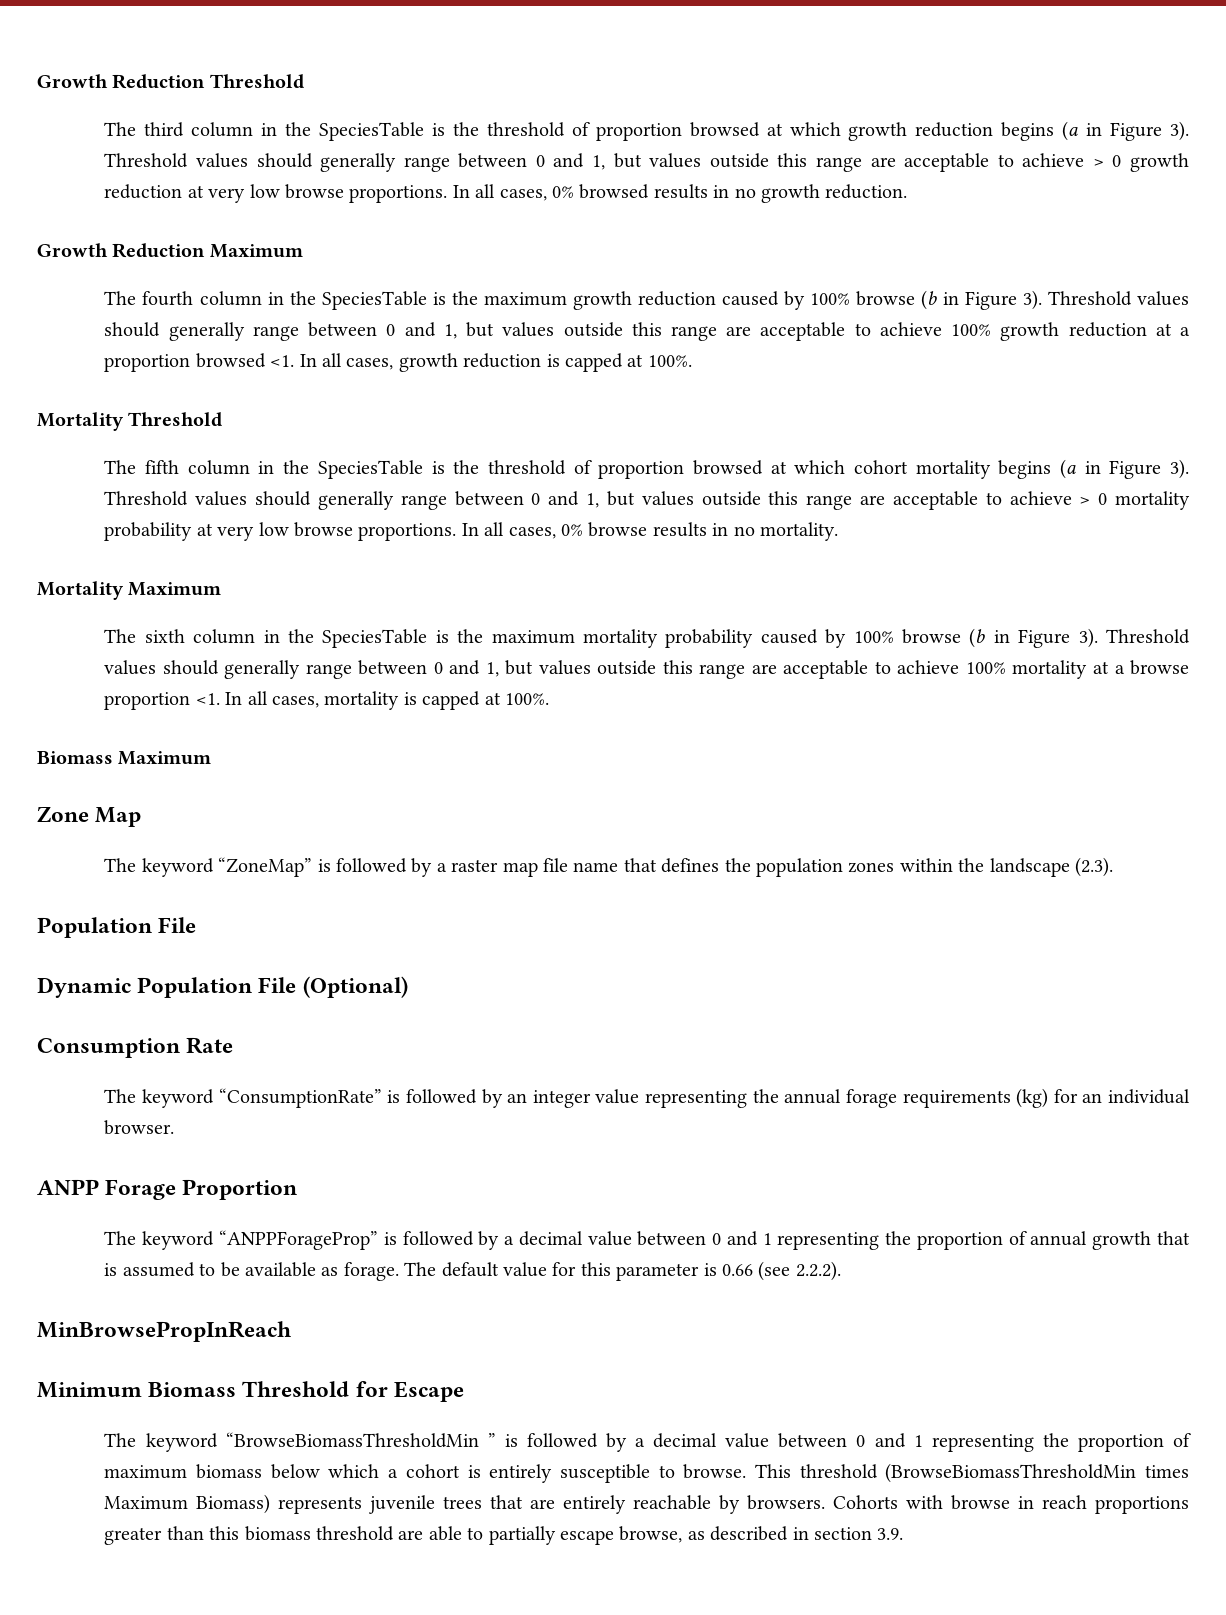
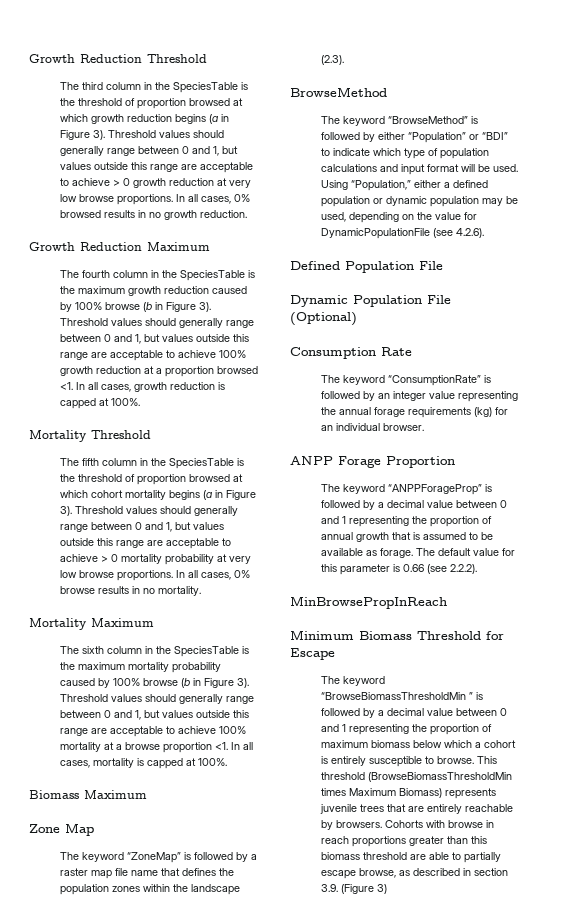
(1114, 867) none -> [290,87,387,97] [321,116,479,126] [321,132,509,143] [321,148,490,159] [321,164,519,175] [321,180,489,191] [321,196,519,207] [321,212,478,223] [321,228,485,239] [290,261,340,270] BrowseMethod // The keyword “BrowseMethod” is followed by either “Population” or “BDI” to indicate which type of population calculations and input format will be used. Using “Population,” either a defined population or dynamic population may be used, depending on the value for DynamicPopulationFile (see 4.2.6). // Defined
(904, 1534) none -> [341,884,388,894] (Figure 3)

